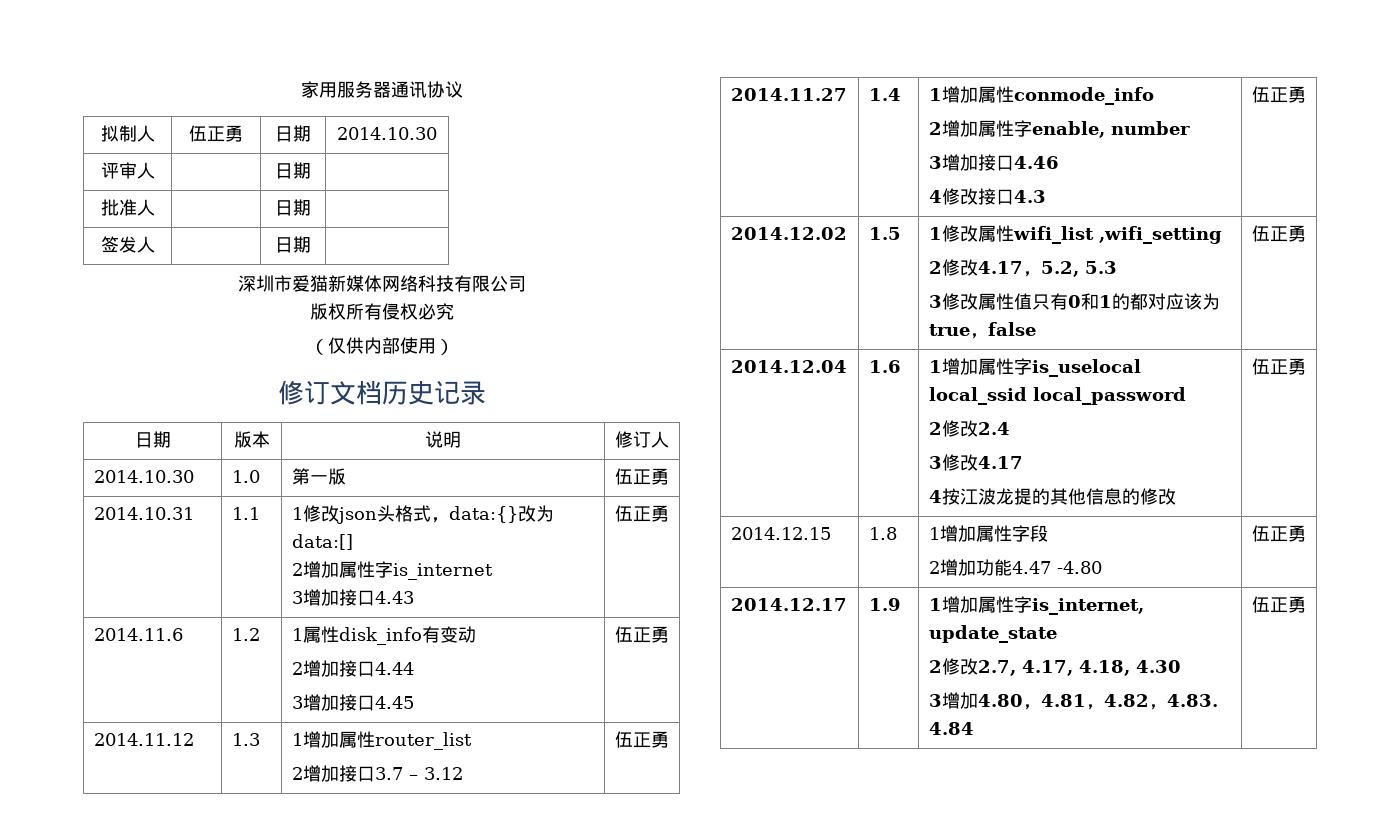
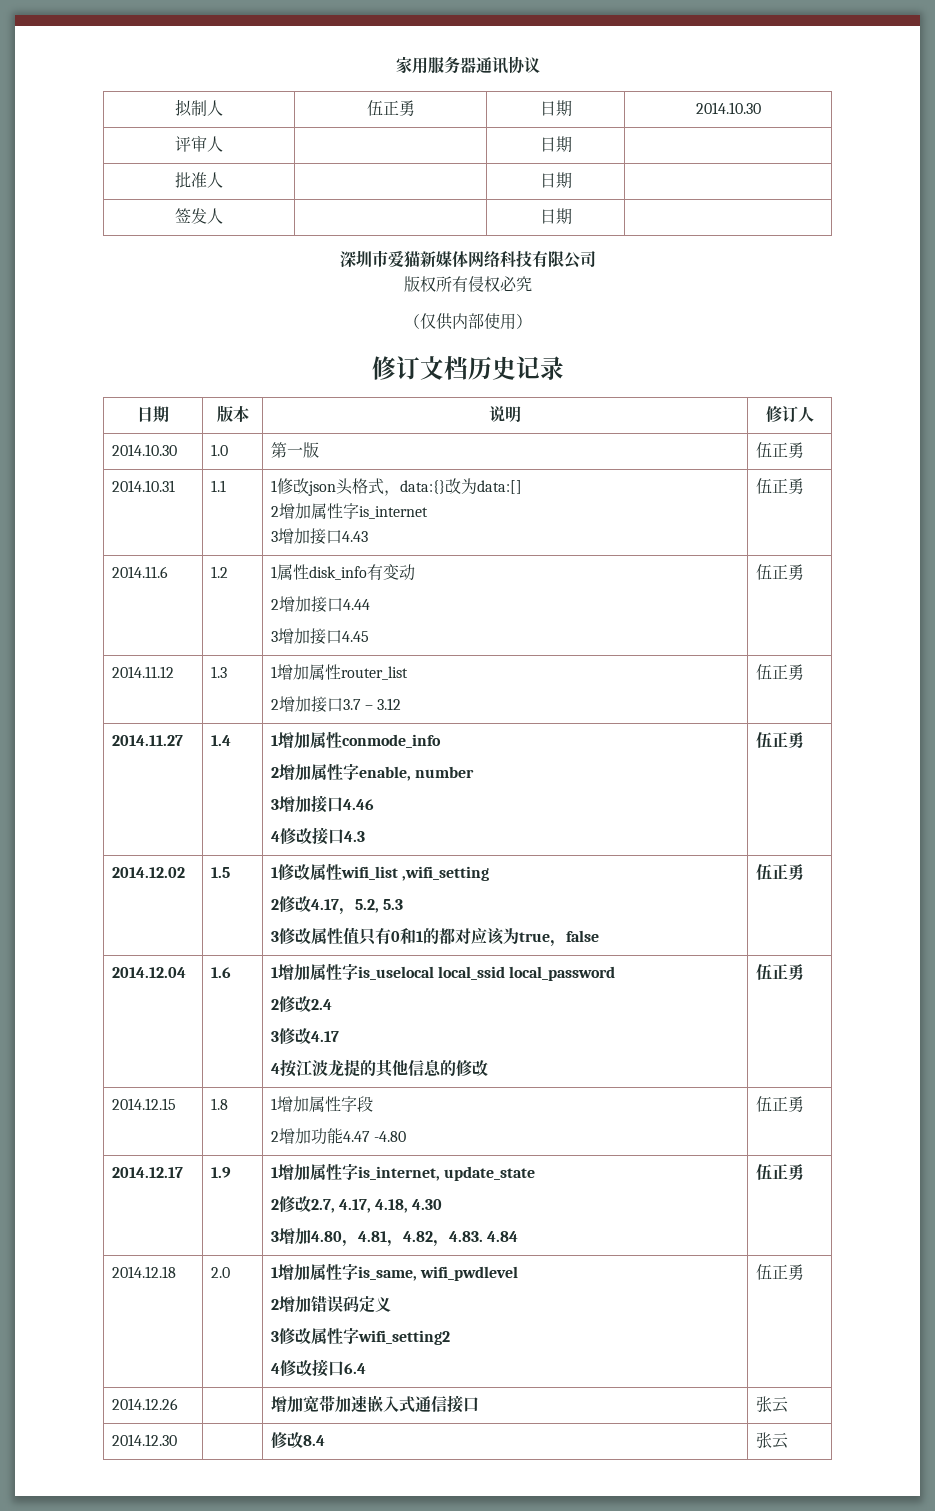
(1306, 604) none -> [111,1266,176,1278] [210,1267,230,1278] [270,1263,518,1281] [270,1295,391,1313] [270,1327,450,1345] [270,1359,366,1377] [755,1264,804,1281] [111,1398,178,1410] [270,1395,479,1413] [755,1396,788,1413] [111,1434,177,1446] [270,1431,325,1449] [755,1432,788,1449] // 2014.12.18 | 2.0 | 1增加属性字is_same, wifi_pwdlevel // 2增加错误码定义 // 3修改属性字wifi_setting2 // 4修改接口6.4 | 伍正勇 // 2014.12.26 | | 增加宽带加速嵌入式通信接口 | 张云 // 2014.12.30 | | 修改8.4 | 张云

